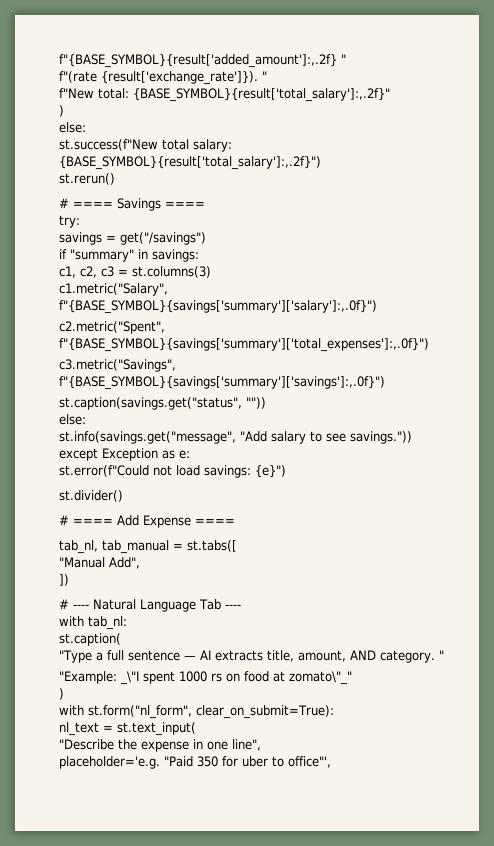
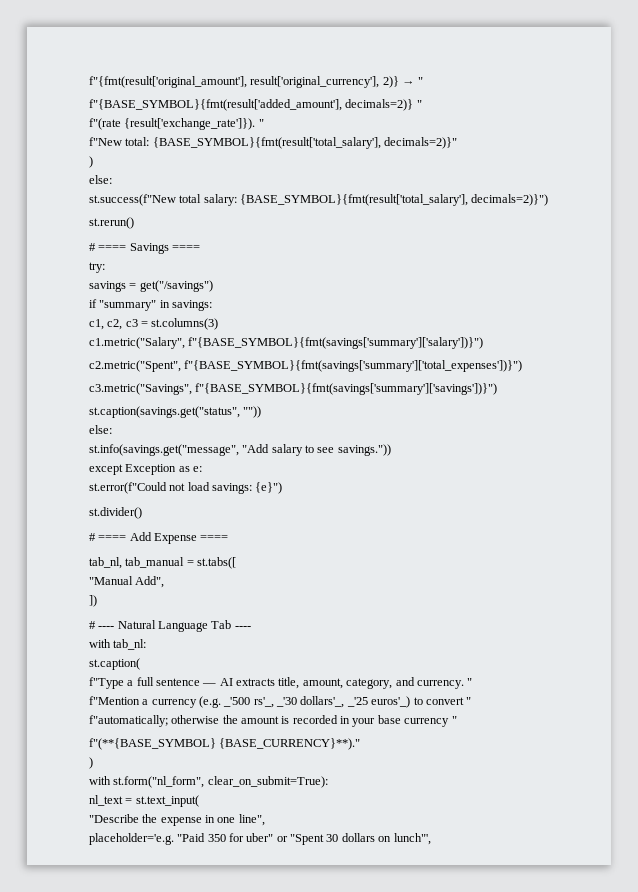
[59,54,338,68] f"{BASE_SYMBOL}{result['added_amount']:,.2f} -> [88,76,424,88] [88,99,414,111] f"{fmt(result['original_amount'], result['original_currency'], 2)} → " // f"{BASE_SYMBOL}{fmt(result['added_amount'], decimals=2)}
[133,88,391,102] {BASE_SYMBOL}{result['total_salary']:,.2f}" -> [152,137,457,149] {BASE_SYMBOL}{fmt(result['total_salary'], decimals=2)}"
[59,156,322,170] {BASE_SYMBOL}{result['total_salary']:,.2f}") -> [239,194,549,206] {BASE_SYMBOL}{fmt(result['total_salary'], decimals=2)}")
[59,300,378,314] f"{BASE_SYMBOL}{savings['summary']['salary']:,.0f}") -> [188,337,484,349] f"{BASE_SYMBOL}{fmt(savings['summary']['salary'])}")
[59,338,430,352] f"{BASE_SYMBOL}{savings['summary']['total_expenses']:,.0f}") -> [184,360,523,372] f"{BASE_SYMBOL}{fmt(savings['summary']['total_expenses'])}")
[59,376,386,390] f"{BASE_SYMBOL}{savings['summary']['savings']:,.0f}") -> [195,383,498,395] f"{BASE_SYMBOL}{fmt(savings['summary']['savings'])}")
[59,650,93,663] "Type -> [88,677,124,689] f"Type
[350,650,445,663] [59,671,353,685] AND category. " // "Example: _\"I spent 1000 rs on food at zomato\"_" -> [346,677,473,689] [88,696,472,708] [88,715,457,727] [88,738,361,750] category, and currency. " // f"Mention a currency (e.g. _'500 rs'_, _'30 dollars'_, _'25 euros'_) to convert " // f"automatically; otherwise the amount is recorded in your base currency " // f"(**{BASE_SYMBOL} {BASE_CURRENCY}**)."
[242,756,332,768] uber to office"', -> [246,833,431,845] uber" or "Spent 30 dollars on lunch"',

